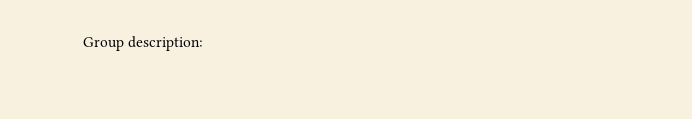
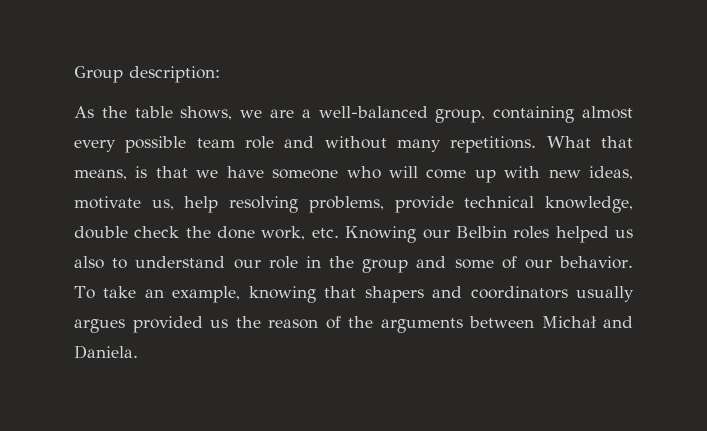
(204, 43) none -> [74,106,633,123] [74,136,633,153] [74,166,634,183] [74,196,633,213] [74,226,634,243] [74,256,634,273] [74,286,634,303] [74,316,633,333] [74,345,138,359] // As the table shows, we are a well-balanced group, containing almost every possible team role and without many repetitions. What that means, is that we have someone who will come up with new ideas, motivate us, help resolving problems, provide technical knowledge, double check the done work, etc. Knowing our Belbin roles helped us also to understand our role in the group and some of our behavior. To take an example, knowing that shapers and coordinators usually argues provided us the reason of the arguments between Michał and Daniela.

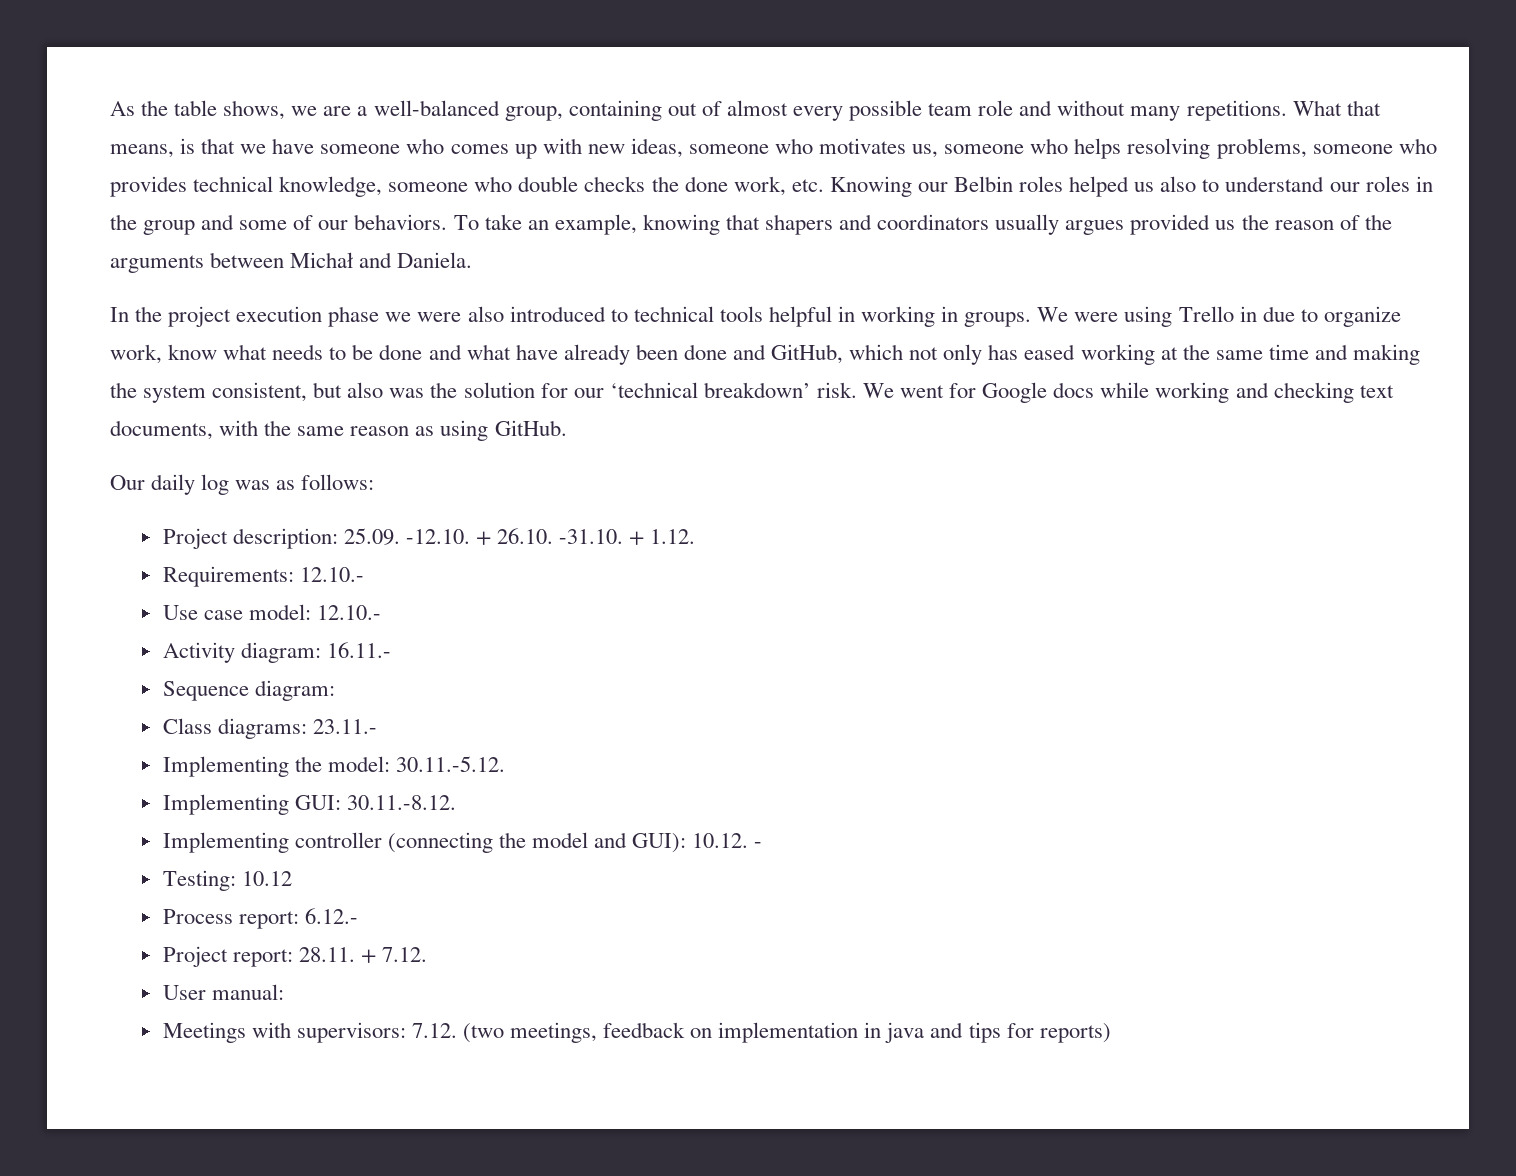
[74,66,220,83] Group description: // -> (110, 108) none
(575, 114) none -> [667,101,722,116] out of
[388,166,467,179] will come -> [450,144,509,154] comes
[74,196,633,213] [74,226,180,239] motivate us, help resolving problems, provide technical knowledge, double check -> [688,138,1437,159] [110,176,646,197] someone who motivates us, someone who helps resolving problems, someone who provides technical knowledge, someone who double checks
[268,256,298,269] role -> [1365,176,1410,192] roles
[559,256,634,269] behavior. -> [354,214,448,230] behaviors.
(138, 352) none -> [110,306,1401,327] [110,344,1420,365] [110,382,1394,403] [110,420,567,441] [110,474,375,495] [162,528,696,549] [162,566,364,587] [162,604,381,620] [162,642,391,663] [162,680,335,701] [162,718,377,739] [162,756,505,777] [162,794,456,815] [162,832,763,853] [162,870,292,891] [162,908,358,929] [162,946,427,967] [162,984,284,1000] [162,1022,1111,1043] // In the project execution phase we were also introduced to technical tools helpful in working in groups. We were using Trello in due to organize work, know what needs to be done and what have already been done and GitHub, which not only has eased working at the same time and making the system consistent, but also was the solution for our ‘technical breakdown’ risk. We went for Google docs while working and checking text documents, with the same reason as using GitHub. // Our daily log was as follows: // Project description: 25.09. -12.10. + 26.10. -31.10. + 1.12. // Requirements: 12.10.- // Use case model: 12.10.- // Activity diagram: 16.11.- // Sequence diagram: // Class diagrams: 23.11.- // Implementing the model: 30.11.-5.12. // Implementing GUI: 30.11.-8.12. // Implementing controller (connecting the model and GUI): 10.12. - // Testing: 10.12 // Process report: 6.12.- // Project report: 28.11. + 7.12. // User manual: // Meetings with supervisors: 7.12. (two meetings, feedback on implementation in java and tips for reports)

